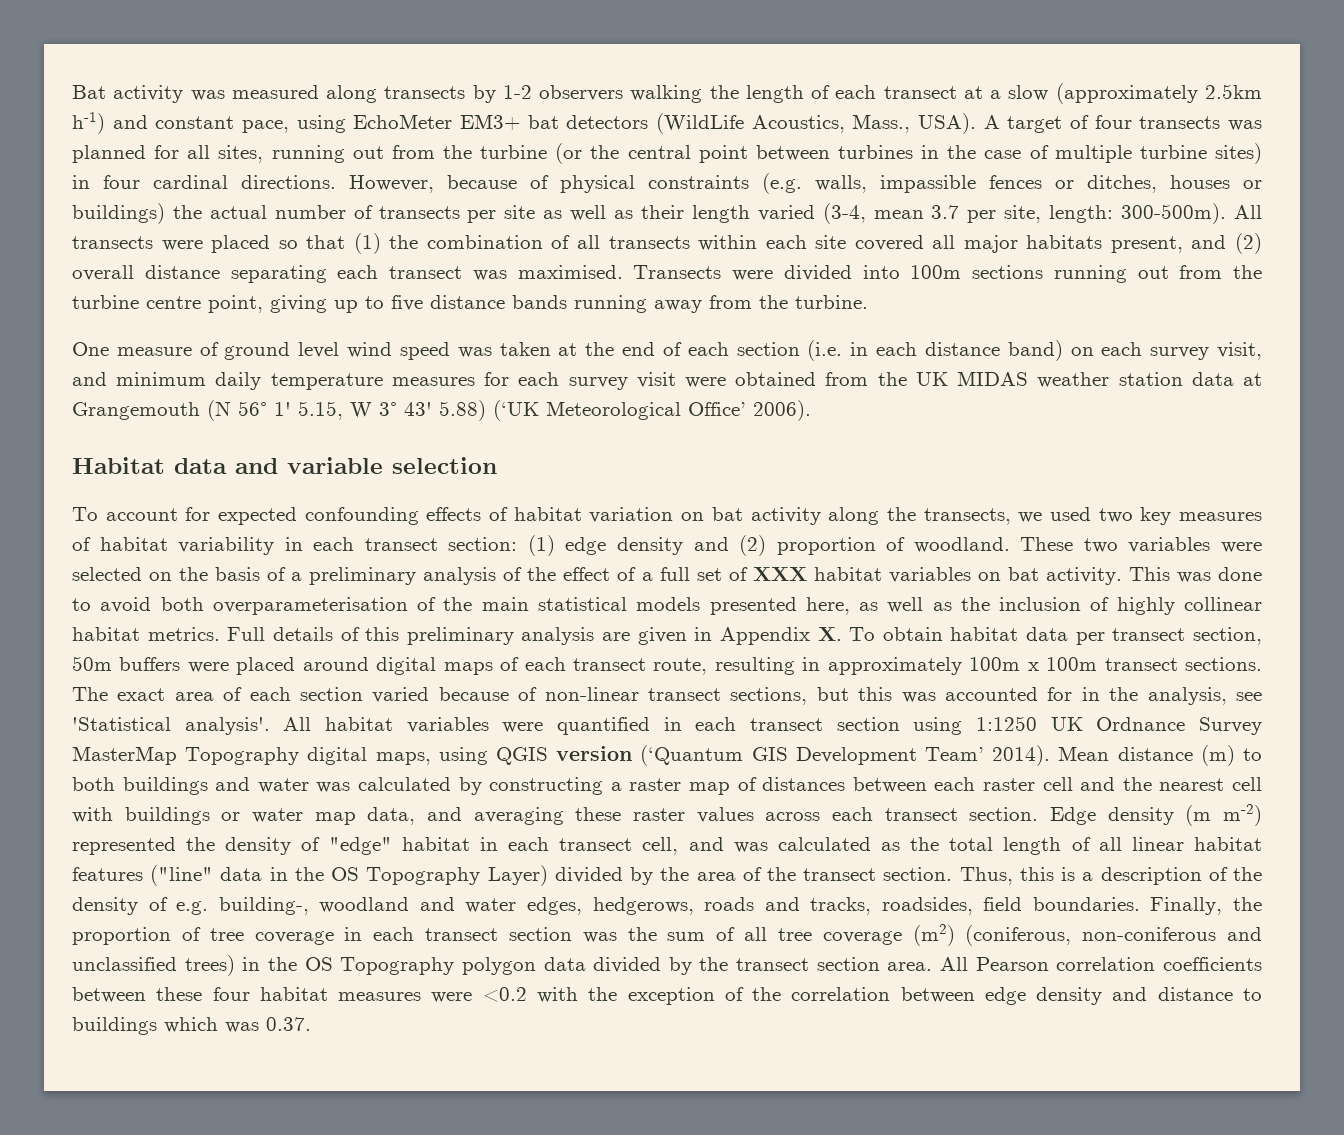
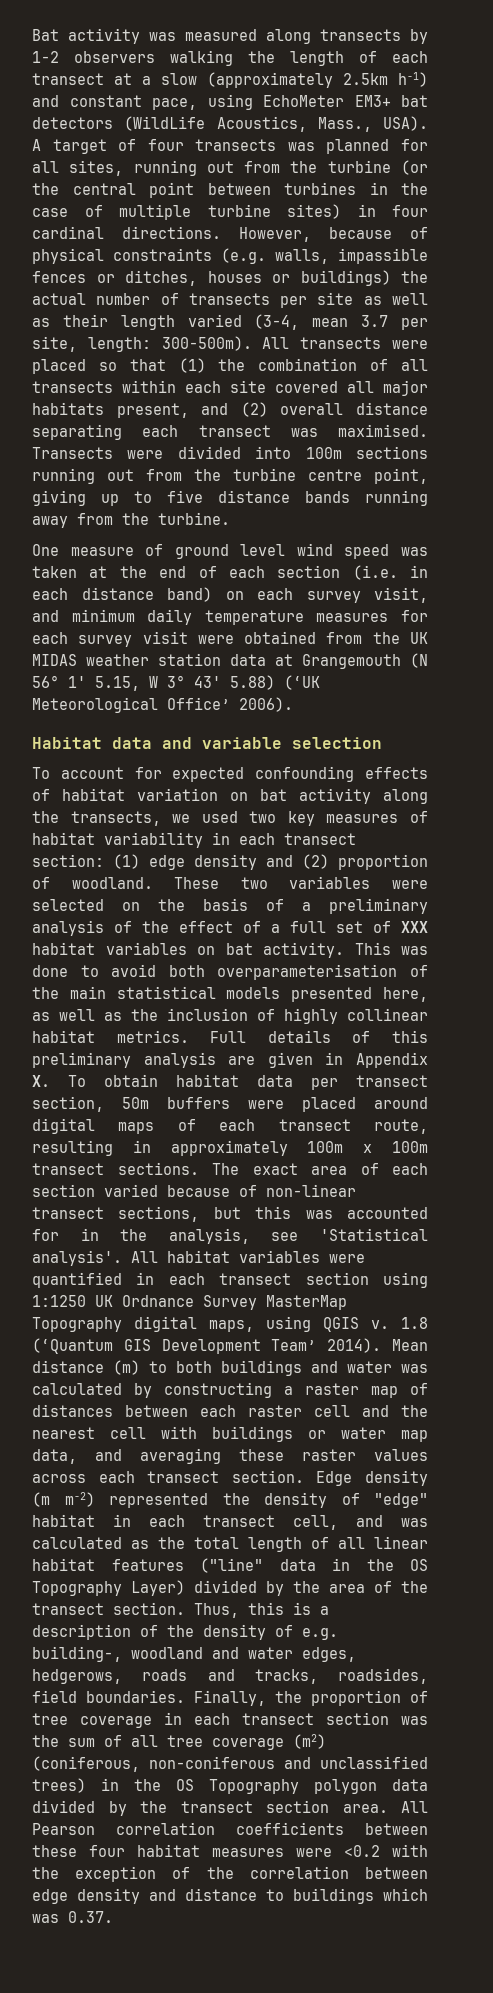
[556,746,633,761] version -> [371,1317,428,1329] v. 1.8

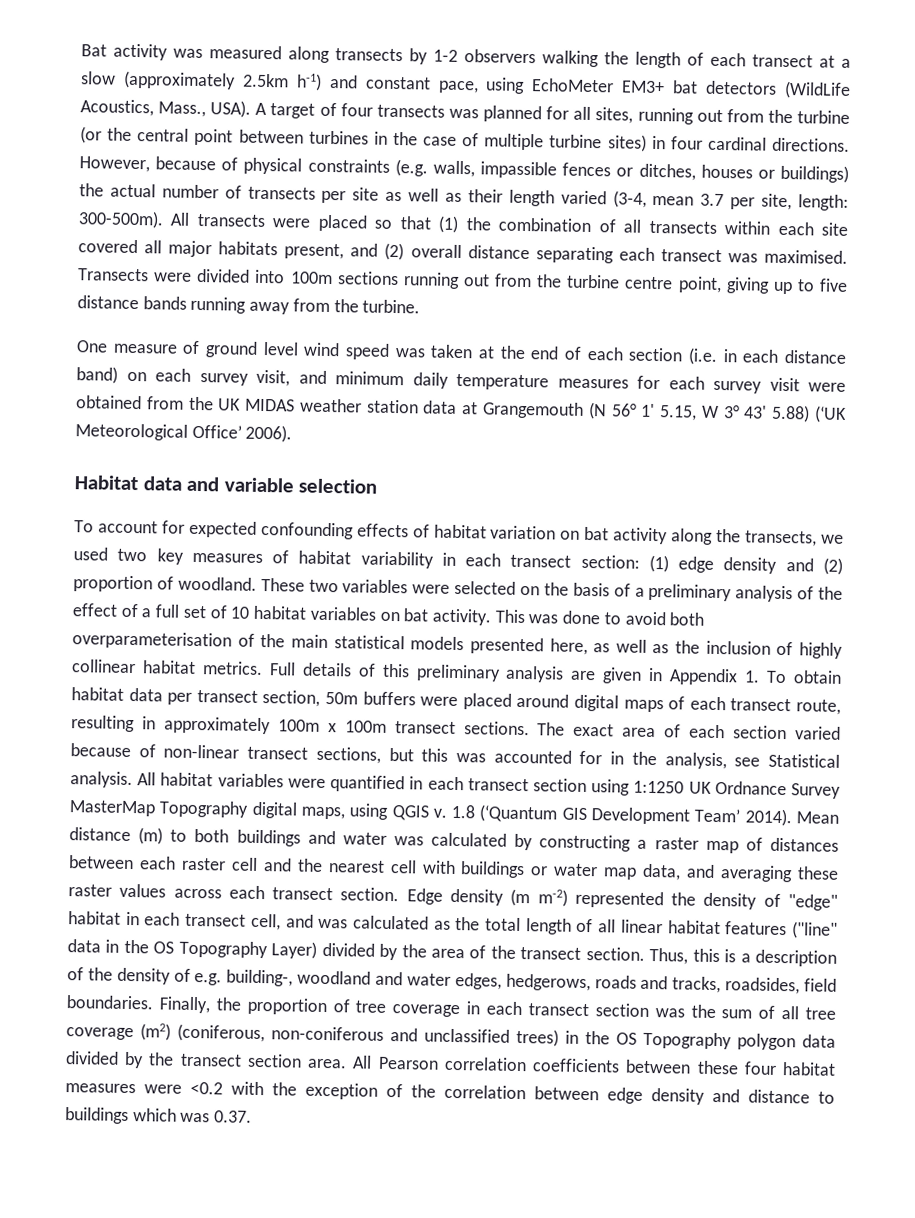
[401,921,428,933] XXX -> [230,606,251,619] 10
[32,1075,50,1087] X. -> [744,670,761,683] 1.
[320,1228,428,1241] [32,1250,122,1266] 'Statistical analysis'. -> [767,753,840,768] [70,771,133,789] Statistical analysis.

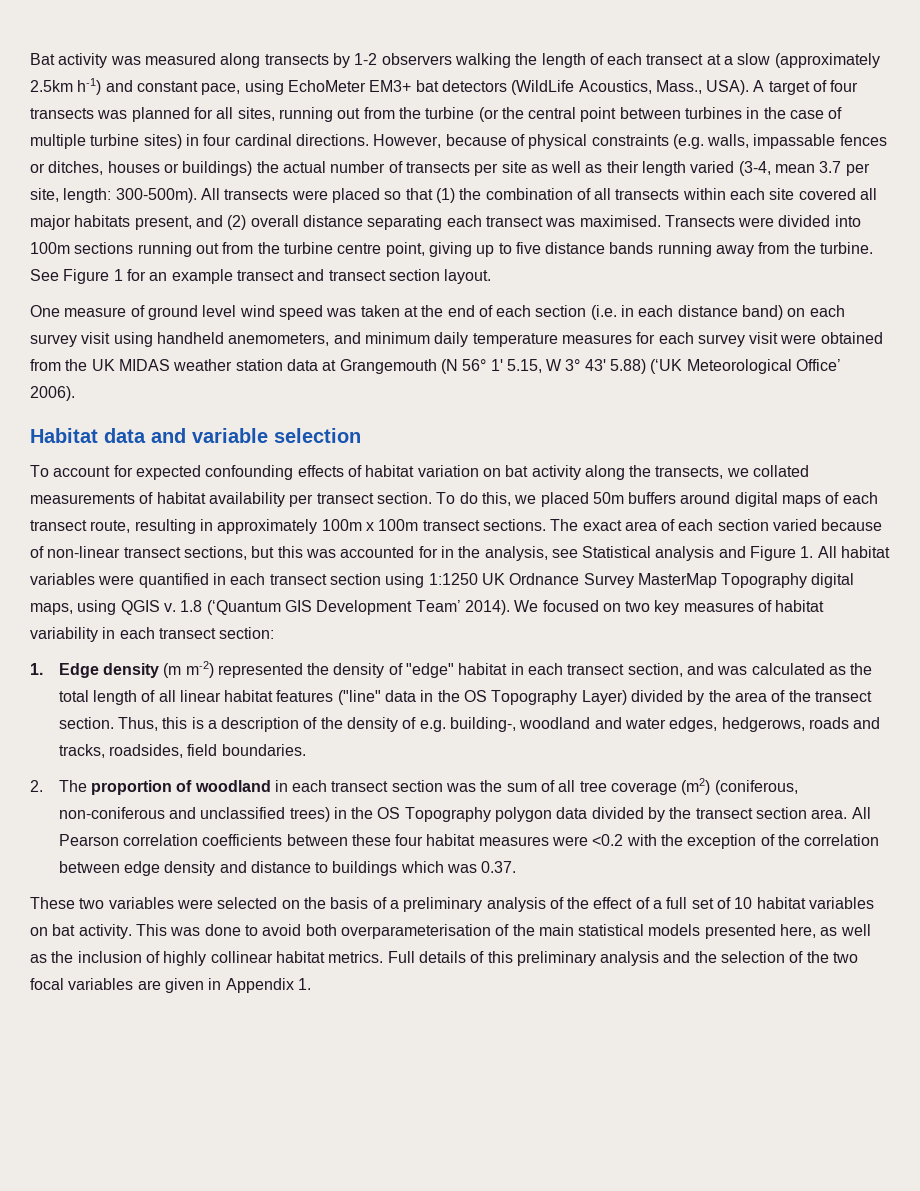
[480,161,558,179] impassible -> [753,134,836,149] impassable
(421, 306) none -> [30,269,492,284] See Figure 1 for an example transect and transect section layout.
[256,369,290,387] visit, -> [81,332,330,347] visit using handheld anemometers,
[73,547,108,561] used -> [753,465,810,477] [30,492,878,507] [30,519,883,534] [30,546,891,561] [30,573,855,588] [30,600,621,615] collated measurements of habitat availability per transect section. To do this, we placed 50m buffers around digital maps of each transect route, resulting in approximately 100m x 100m transect sections. The exact area of each section varied because of non-linear transect sections, but this was accounted for in the analysis, see Statistical analysis and Figure 1. All habitat variables were quantified in each transect section using 1:1250 UK Ordnance Survey MasterMap Topography digital maps, using QGIS v. 1.8 (‘Quantum GIS Development Team’ 2014). We focused on
[648,554,843,575] [73,575,257,593] (1) edge density and (2) proportion of woodland. -> [30,661,873,678] [58,690,872,705] [58,717,881,732] [58,744,306,758] [30,778,798,795] [58,807,871,822] [58,834,880,849] [58,861,517,876] // 1. Edge density (m m-2) represented the density of "edge" habitat in each transect section, and was calculated as the total length of all linear habitat features ("line" data in the OS Topography Layer) divided by the area of the transect section. Thus, this is a description of the density of e.g. building-, woodland and water edges, hedgerows, roads and tracks, roadsides, field boundaries. // 2. The proportion of woodland in each transect section was the sum of all tree coverage (m2) (coniferous, non-coniferous and unclassified trees) in the OS Topography polygon data divided by the transect section area. All Pearson correlation coefficients between these four habitat measures were <0.2 with the exception of the correlation between edge density and distance to buildings which was 0.37. //
(565, 674) none -> [663,951,859,963] [30,978,134,990] and the selection of the two focal variables
[766,670,842,684] [71,687,842,715] [71,715,842,740] [70,743,840,770] [70,771,841,799] [69,800,839,827] [69,827,839,854] [68,855,839,883] [68,883,839,911] [68,911,838,939] [67,939,838,967] [67,967,838,995] [66,995,836,1020] [66,1023,836,1051] [65,1051,837,1076] [65,1081,835,1105] [65,1107,253,1125] To obtain habitat data per transect section, 50m buffers were placed around digital maps of each transect route, resulting in approximately 100m x 100m transect sections. The exact area of each section varied because of non-linear transect sections, but this was accounted for in the analysis, see Statistical analysis. All habitat variables were quantified in each transect section using 1:1250 UK Ordnance Survey MasterMap Topography digital maps, using QGIS v. 1.8 (‘Quantum GIS Development Team’ 2014). Mean distance (m) to both buildings and water was calculated by constructing a raster map of distances between each raster cell and the nearest cell with buildings or water map data, and averaging these raster values across each transect section. Edge density (m m-2) represented the density of "edge" habitat in each transect cell, and was calculated as the total length of all linear habitat features ("line" data in the OS Topography Layer) divided by the area of the transect section. Thus, this is a description of the density of e.g. building-, woodland and water edges, hedgerows, roads and tracks, roadsides, field boundaries. Finally, the proportion of tree coverage in each transect section was the sum of all tree coverage (m2) (coniferous, non-coniferous and unclassified trees) in the OS Topography polygon data divided by the transect section area. All Pearson correlation coefficients between these four habitat measures were <0.2 with the exception of the correlation between edge density and distance to buildings which was 0.37. -> (311, 984) none

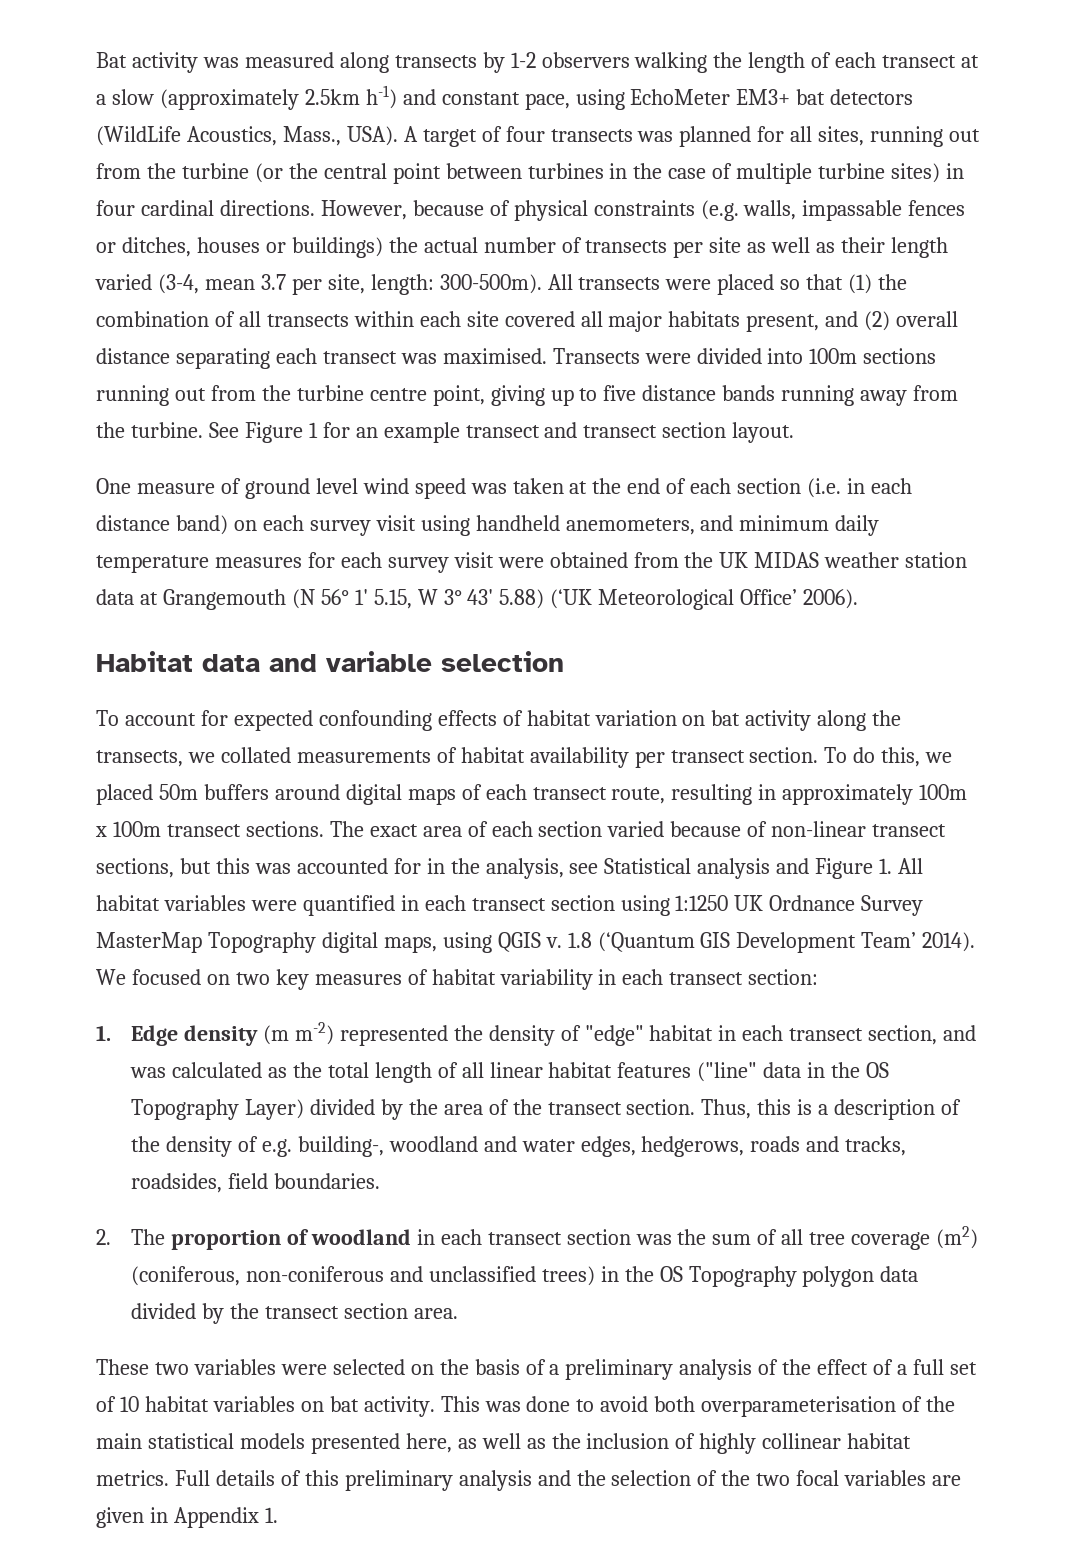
[851,807,871,819] [58,834,880,849] [58,861,517,876] All Pearson correlation coefficients between these four habitat measures were <0.2 with the exception of the correlation between edge density and distance to buildings which was 0.37. -> (458, 1313) none

